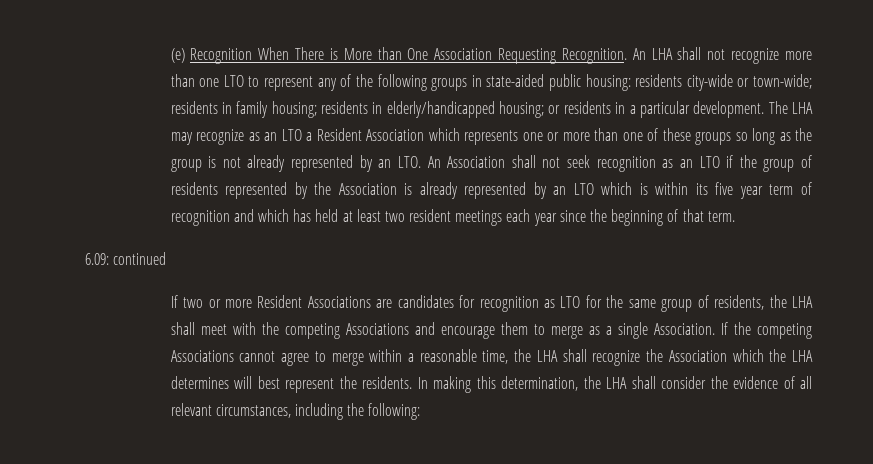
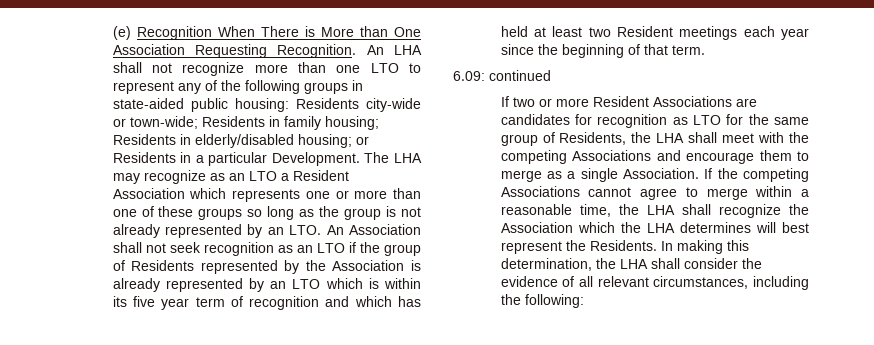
[635,74,683,87] residents -> [295,98,359,109] Residents
[170,101,218,114] residents -> [201,116,265,127] Residents
[321,101,495,118] residents in elderly/handicapped -> [112,134,294,148] Residents in elderly/disabled
[563,101,611,114] residents -> [112,152,176,163] Residents
[693,101,765,118] development. -> [271,152,360,166] Development.
[170,182,218,195] residents -> [131,260,195,271] Residents
[409,209,452,222] resident -> [616,26,673,37] Resident
[714,295,765,310] residents, -> [559,132,627,145] Residents,
[362,376,413,389] residents. -> [589,240,657,251] Residents.

